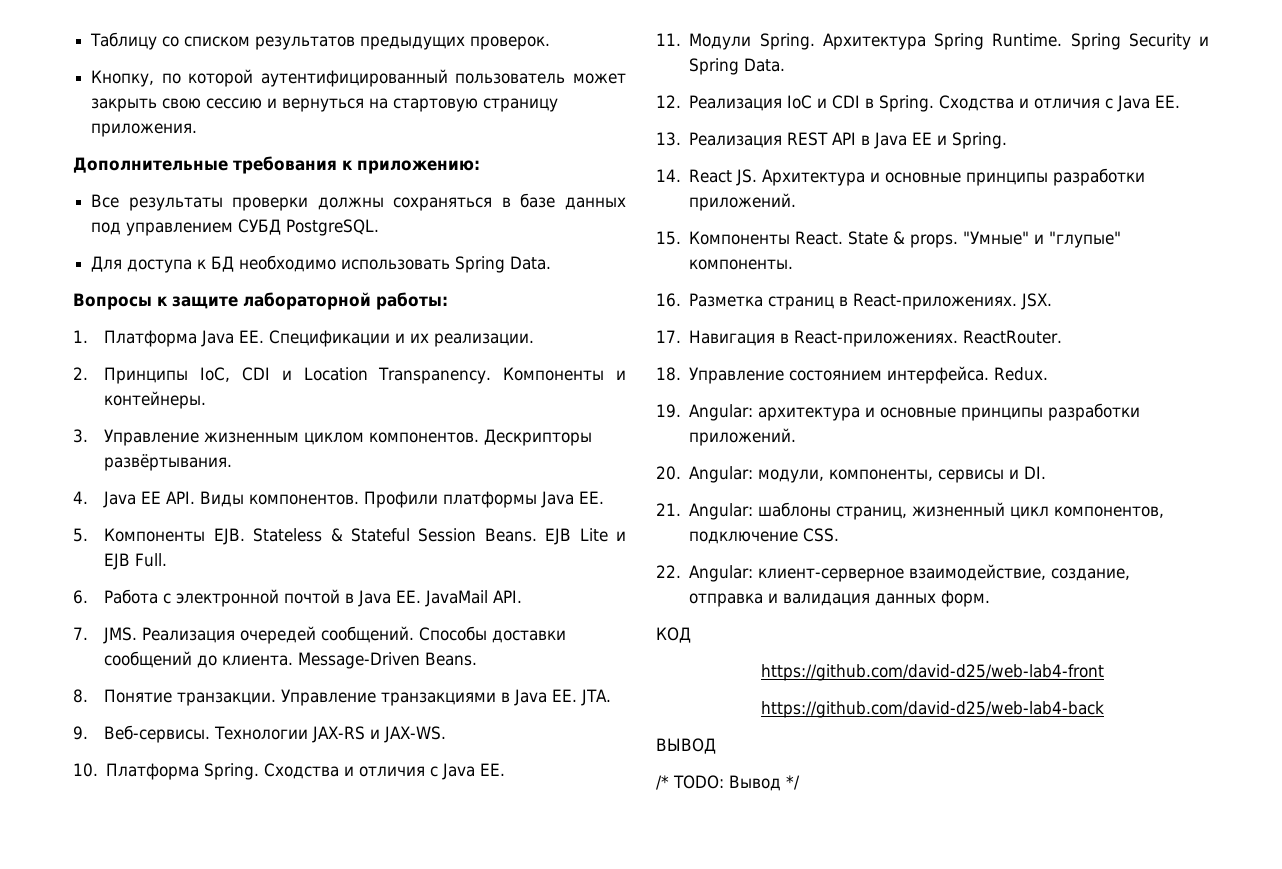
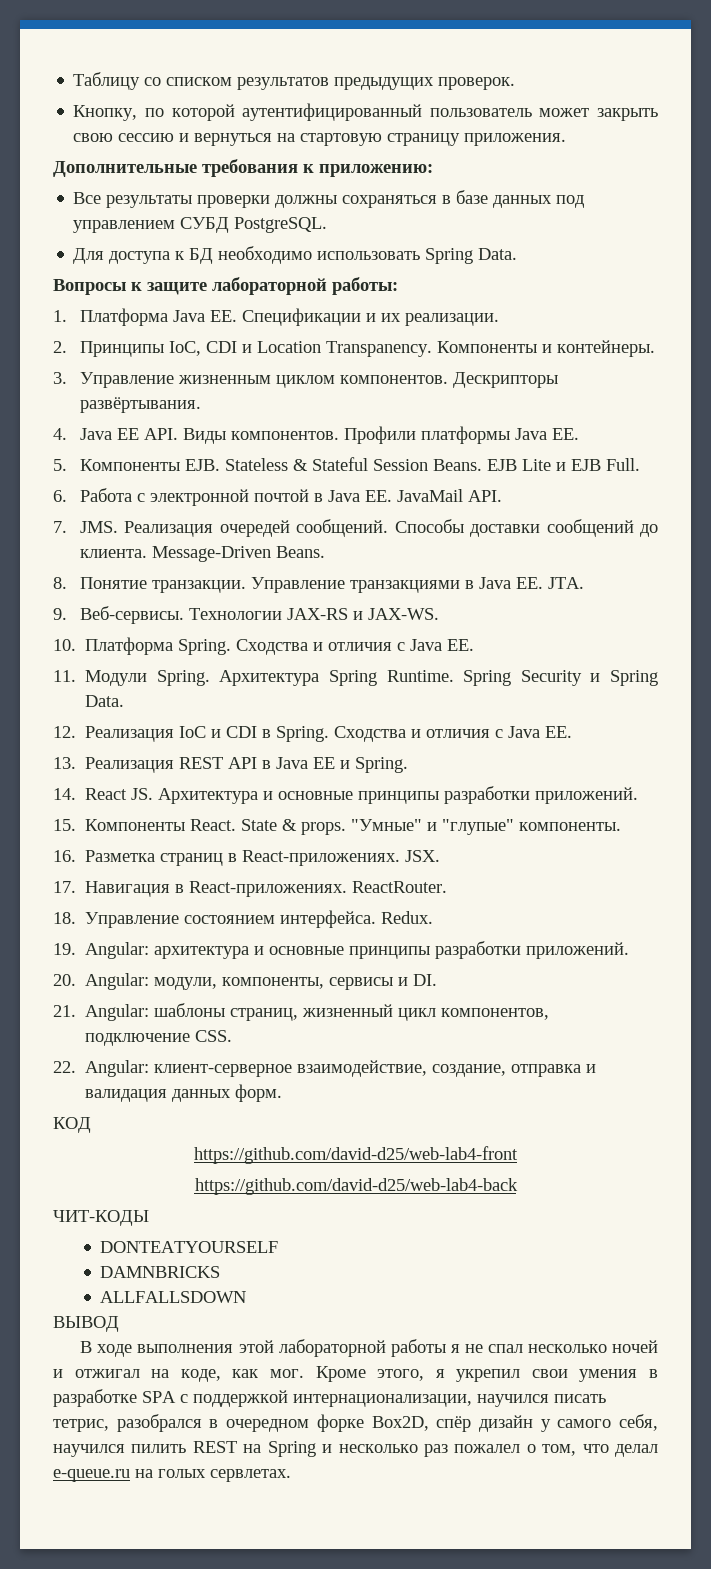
[656,738,716,754] [656,775,800,791] ВЫВОД // /* TODO: Вывод */ -> [53,1210,149,1226] [100,1241,279,1253] [100,1266,221,1278] [100,1291,247,1303] [53,1316,119,1332] [80,1339,659,1357] [53,1366,658,1382] [53,1389,606,1407] [53,1414,658,1432] [53,1441,658,1457] [53,1469,291,1482] ЧИТ-КОДЫ // DONTEATYOURSELF // DAMNBRICKS // ALLFALLSDOWN // ВЫВОД // В ходе выполнения этой лабораторной работы я не спал несколько ночей и отжигал на коде, как мог. Кроме этого, я укрепил свои умения в разработке SPA с поддержкой интернационализации, научился писать тетрис, разобрался в очередном форке Box2D, спёр дизайн у самого себя, научился пилить REST на Spring и несколько раз пожалел о том, что делал e-queue.ru на голых сервлетах.

